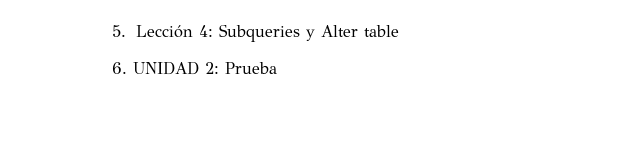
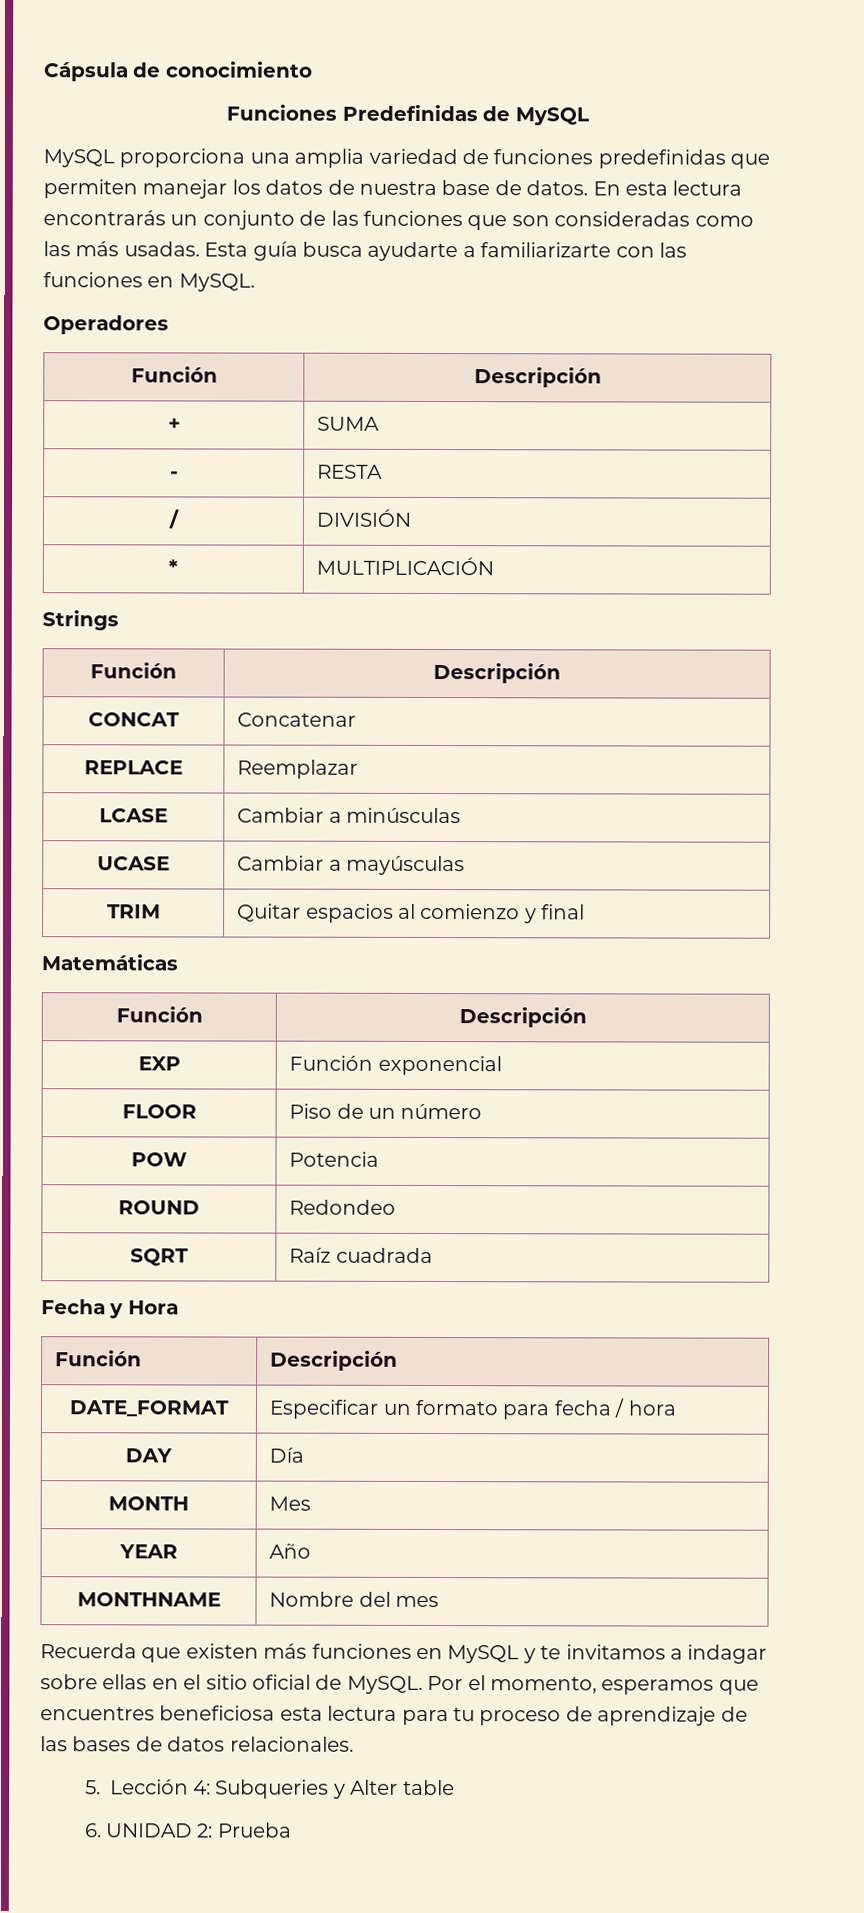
(111, 31) none -> [43,61,313,82] [226,104,589,126] [43,148,771,169] [43,179,743,199] [43,210,754,231] [43,241,687,262] [43,272,255,292] [43,315,169,335] [130,366,218,383] [473,367,602,388] [167,418,181,431] [317,416,381,431] [169,471,179,479] [317,464,384,479] [167,509,180,529] [316,508,413,527] [168,559,178,575] [316,556,495,576] [42,610,119,631] [90,662,177,679] [433,663,561,684] [88,712,180,727] [237,712,357,727] [84,760,183,775] [237,759,359,779] [99,808,168,823] [237,807,462,824] [97,856,170,871] [237,855,466,876] [106,904,161,919] [237,903,586,924] [41,954,179,971] [115,1006,203,1023] [458,1007,587,1028] [137,1056,181,1071] [289,1055,502,1076] [121,1104,197,1119] [289,1103,483,1120] [131,1152,187,1167] [289,1151,380,1167] [118,1200,200,1215] [289,1199,397,1215] [130,1248,189,1267] [289,1247,433,1264] [41,1299,179,1319] [55,1350,143,1367] [270,1350,399,1371] [69,1400,229,1417] [269,1398,676,1420] [125,1448,172,1463] [269,1447,305,1463] [108,1496,189,1511] [269,1496,312,1511] [118,1544,178,1559] [269,1543,312,1559] [76,1592,221,1607] [269,1591,440,1608] [40,1643,768,1664] [40,1674,759,1695] [40,1705,748,1726] [40,1736,354,1752] Cápsula de conocimiento // Funciones Predefinidas de MySQL // MySQL proporciona una amplia variedad de funciones predefinidas que permiten manejar los datos de nuestra base de datos. En esta lectura encontrarás un conjunto de las funciones que son consideradas como las más usadas. Esta guía busca ayudarte a familiarizarte con las funciones en MySQL. // Operadores // Función | Descripción // + | SUMA // - | RESTA // / | DIVISIÓN // * | MULTIPLICACIÓN // Strings // Función | Descripción // CONCAT | Concatenar // REPLACE | Reemplazar // LCASE | Cambiar a minúsculas // UCASE | Cambiar a mayúsculas // TRIM | Quitar espacios al comienzo y final // Matemáticas // Función | Descripción // EXP | Función exponencial // FLOOR | Piso de un número // POW | Potencia // ROUND | Redondeo // SQRT | Raíz cuadrada // Fecha y Hora // Función | Descripción // DATE_FORMAT | Especificar un formato para fecha / hora // DAY | Día // MONTH | Mes // YEAR | Año // MONTHNAME | Nombre del mes // Recuerda que existen más funciones en MySQL y te invitamos a indagar sobre ellas en el sitio oficial de MySQL. Por el momento, esperamos que encuentres beneficiosa esta lectura para tu proceso de aprendizaje de las bases de datos relacionales. //

